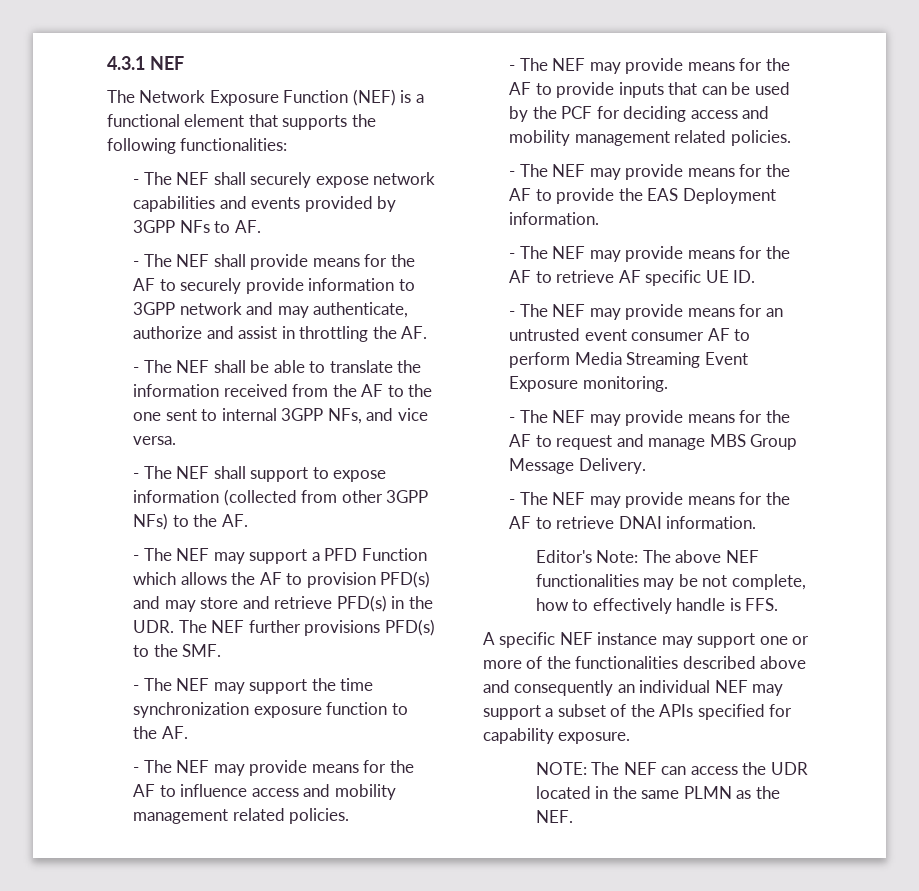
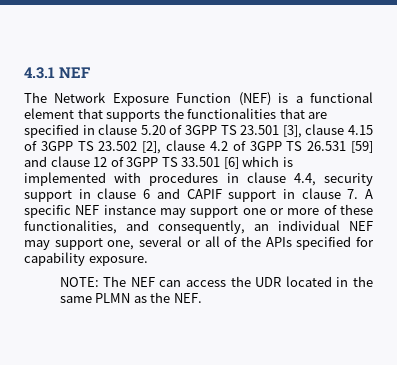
[107,138,288,154] [133,172,436,188] [133,196,397,212] [133,220,261,233] [133,254,415,270] [133,278,415,294] [133,302,409,318] [133,326,428,342] [133,360,422,373] [133,384,433,397] [133,408,428,424] [133,436,177,445] [133,466,387,482] [133,489,429,506] [133,513,248,530] [133,548,427,564] [133,571,431,588] [133,595,433,612] [133,619,435,636] [133,644,222,657] [133,678,374,694] [133,702,408,718] [133,726,188,739] [133,760,414,776] [133,784,396,800] [133,808,350,824] [509,58,790,74] [509,82,790,98] [509,106,770,122] [509,130,791,146] [509,164,790,180] [509,188,776,204] [509,212,600,225] [509,246,790,262] [509,270,756,286] [509,304,783,320] [509,328,751,341] [509,352,748,368] [509,376,668,392] [509,410,790,426] [509,434,798,450] [509,458,646,474] [509,492,790,508] [509,516,757,529] [535,550,759,563] [535,574,806,590] [535,598,779,614] following functionalities: // - The NEF shall securely expose network capabilities and events provided by 3GPP NFs to AF. // - The NEF shall provide means for the AF to securely provide information to 3GPP network and may authenticate, authorize and assist in throttling the AF. // - The NEF shall be able to translate the information received from the AF to the one sent to internal 3GPP NFs, and vice versa. // - The NEF shall support to expose information (collected from other 3GPP NFs) to the AF. // - The NEF may support a PFD Function which allows the AF to provision PFD(s) and may store and retrieve PFD(s) in the UDR. The NEF further provisions PFD(s) to the SMF. // - The NEF may support the time synchronization exposure function to the AF. // - The NEF may provide means for the AF to influence access and mobility management related policies. // - The NEF may provide means for the AF to provide inputs that can be used by the PCF for deciding access and mobility management related policies. // - The NEF may provide means for the AF to provide the EAS Deployment information. // - The NEF may provide means for the AF to retrieve AF specific UE ID. // - The NEF may provide means for an untrusted event consumer AF to perform Media Streaming Event Exposure monitoring. // - The NEF may provide means for the AF to request and manage MBS Group Message Delivery. // - The NEF may provide means for the AF to retrieve DNAI information. // Editor's Note: The above NEF functionalities may be not complete, how to effectively handle is FFS. // -> [187,108,328,119] [24,124,373,138] [24,140,373,154] [24,156,293,169] [24,172,373,186] [24,188,359,202] functionalities that are specified in clause 5.20 of 3GPP TS 23.501 [3], clause 4.15 of 3GPP TS 23.502 [2], clause 4.2 of 3GPP TS 26.531 [59] and clause 12 of 3GPP TS 33.501 [6] which is implemented with procedures in clause 4.4, security support in clause 6 and CAPIF support in clause 7.
[546,656,807,669] [483,680,614,696] the functionalities described above and consequently -> [340,204,373,215] [24,220,245,234] these functionalities, and consequently,
[545,704,606,717] a subset -> [107,236,220,250] one, several or all

